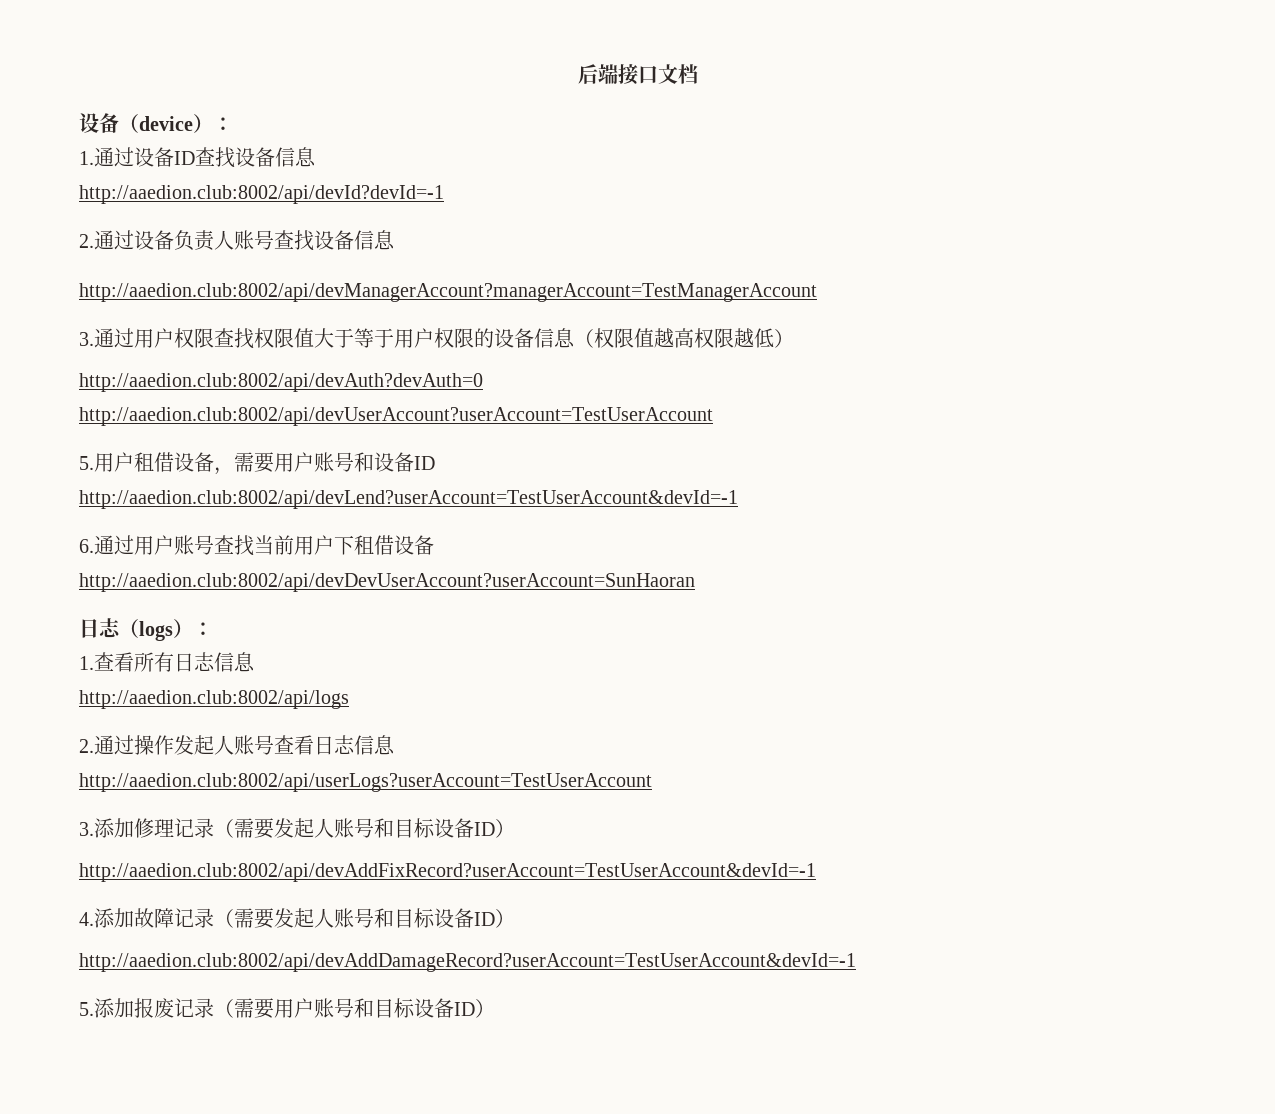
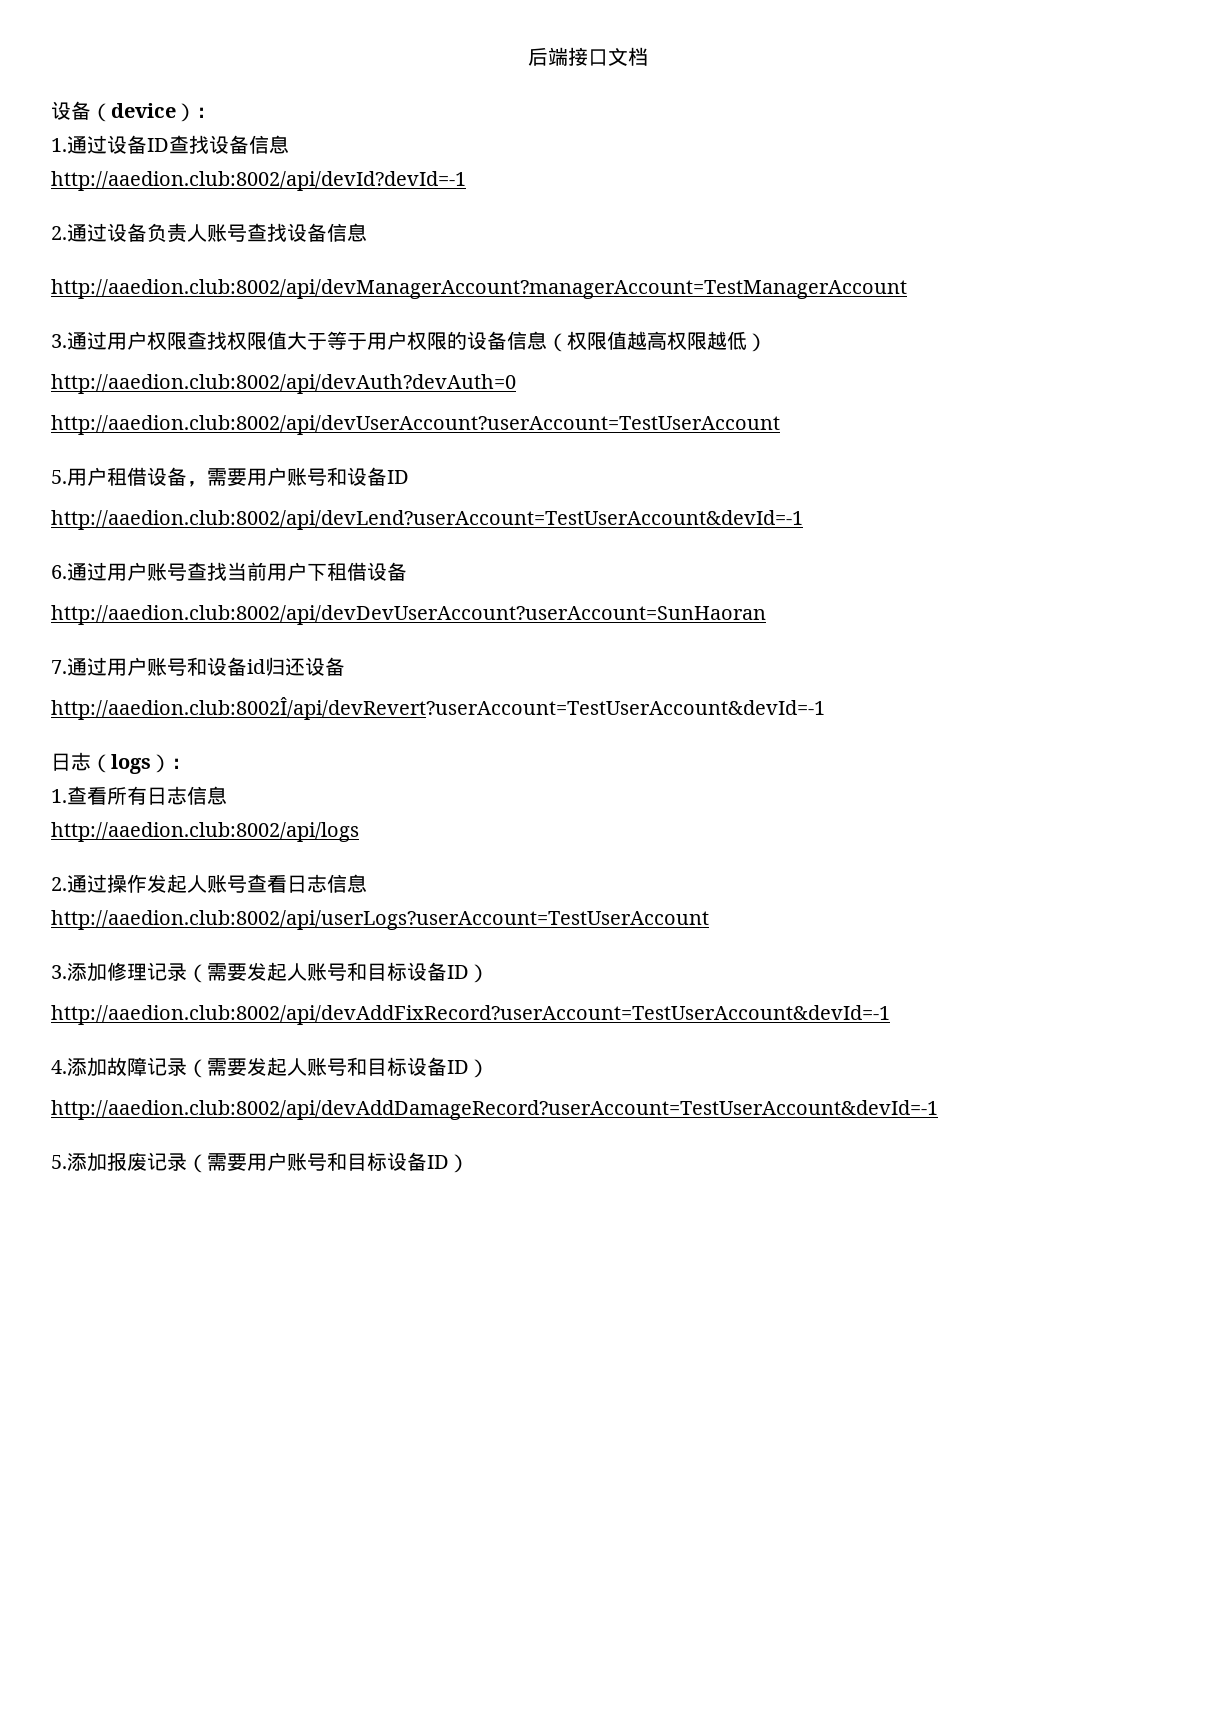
(695, 582) none -> [51,657,345,676] [51,697,825,720] // 7.通过用户账号和设备id归还设备 // http://aaedion.club:8002Î/api/devRevert?userAccount=TestUserAccount&devId=-1

